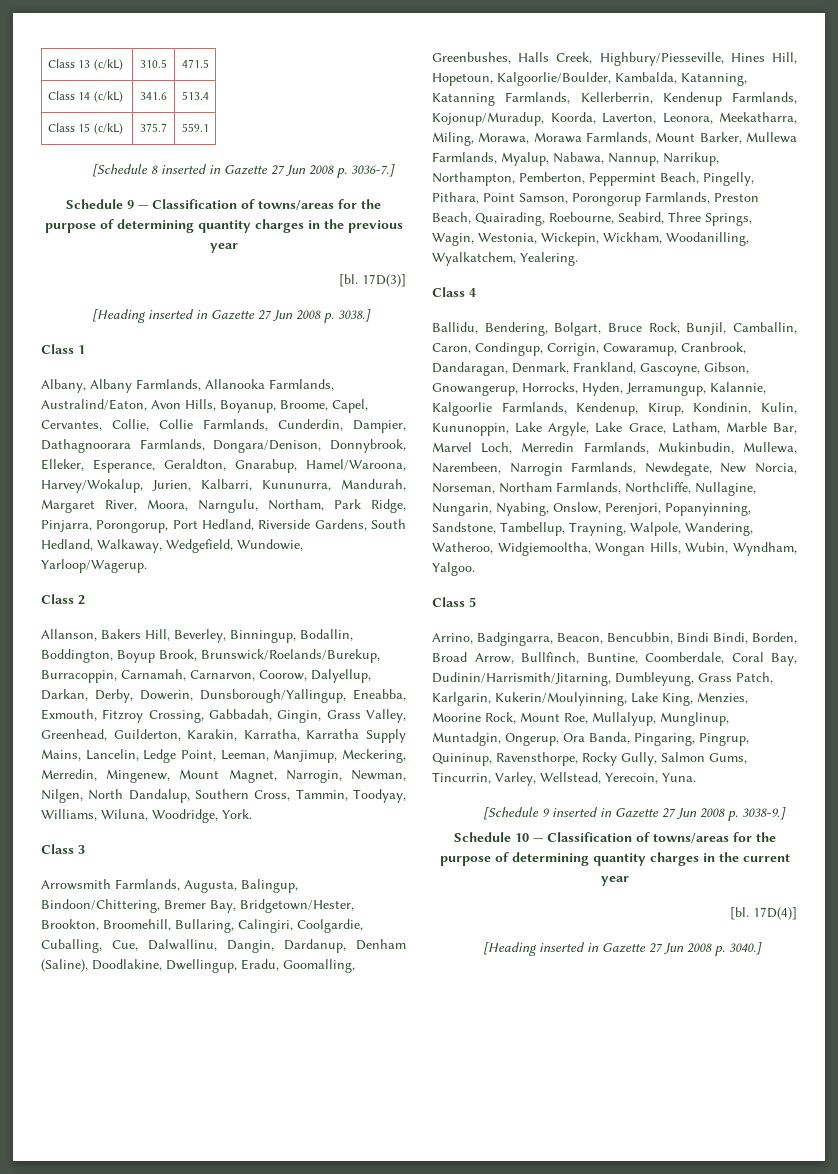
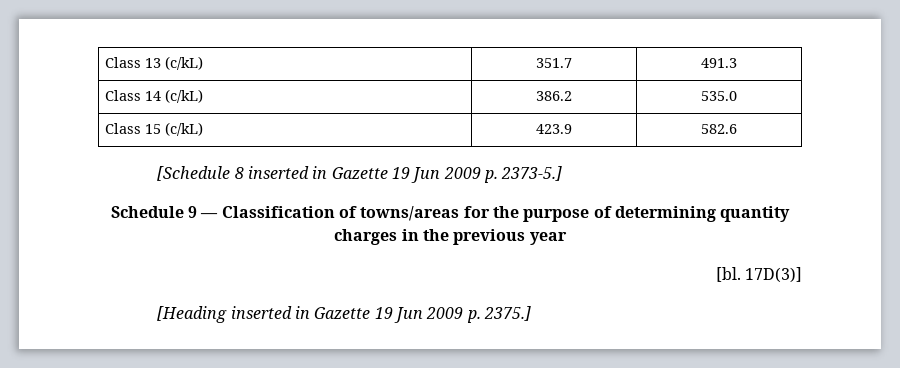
[140,59,167,68] [181,59,209,68] 310.5 | 471.5 -> [536,58,572,68] [701,58,737,68] 351.7 | 491.3
[140,92,167,100] [181,91,209,100] 341.6 | 513.4 -> [536,91,572,101] [701,91,737,101] 386.2 | 535.0
[140,123,167,132] [181,123,209,132] 375.7 | 559.1 -> [536,124,572,134] [701,124,737,134] 423.9 | 582.6
[271,164,396,178] 27 Jun 2008 p. 3036-7.] -> [392,166,563,183] 19 Jun 2009 p. 2373-5.]
[258,309,372,323] [41,344,85,354] [41,379,334,393] [41,399,368,413] [41,419,406,433] [41,439,407,453] [41,459,406,473] [41,479,406,493] [41,499,406,513] [41,519,406,533] [41,539,303,553] [41,559,147,573] [41,594,85,605] [41,629,353,643] [41,649,380,663] [41,669,371,683] [41,689,406,703] [41,709,406,723] [41,729,406,743] [41,749,406,763] [41,769,406,783] [41,789,407,803] [41,809,252,823] [41,844,85,854] [41,879,298,893] [41,899,354,913] [41,919,363,933] [41,939,406,953] [41,959,355,973] [432,52,797,66] [432,72,747,86] [432,92,797,106] [432,112,797,126] [432,132,797,146] [432,152,719,166] [432,172,754,186] [432,192,759,206] [432,212,752,226] [432,232,749,246] [432,252,578,266] [432,287,476,297] [432,322,797,336] [432,342,746,356] [432,362,749,376] [432,382,766,396] [432,402,797,416] [432,422,797,436] [432,442,797,454] [432,462,797,476] [432,482,756,496] [432,502,751,516] [432,522,753,536] [432,542,797,556] [432,562,475,576] [432,597,476,607] [432,632,797,646] [432,652,797,666] [432,672,773,686] [432,692,748,706] [432,712,729,726] [432,732,749,746] [432,752,747,766] [432,772,696,786] [483,807,787,821] [453,832,776,843] [439,852,790,866] [600,876,629,886] [730,907,797,920] [483,942,763,956] 27 Jun 2008 p. 3038.] // Class 1 // Albany, Albany Farmlands, Allanooka Farmlands, Australind/Eaton, Avon Hills, Boyanup, Broome, Capel, Cervantes, Collie, Collie Farmlands, Cunderdin, Dampier, Dathagnoorara Farmlands, Dongara/Denison, Donnybrook, Elleker, Esperance, Geraldton, Gnarabup, Hamel/Waroona, Harvey/Wokalup, Jurien, Kalbarri, Kununurra, Mandurah, Margaret River, Moora, Narngulu, Northam, Park Ridge, Pinjarra, Porongorup, Port Hedland, Riverside Gardens, South Hedland, Walkaway, Wedgefield, Wundowie, Yarloop/Wagerup. // Class 2 // Allanson, Bakers Hill, Beverley, Binningup, Bodallin, Boddington, Boyup Brook, Brunswick/Roelands/Burekup, Burracoppin, Carnamah, Carnarvon, Coorow, Dalyellup, Darkan, Derby, Dowerin, Dunsborough/Yallingup, Eneabba, Exmouth, Fitzroy Crossing, Gabbadah, Gingin, Grass Valley, Greenhead, Guilderton, Karakin, Karratha, Karratha Supply Mains, Lancelin, Ledge Point, Leeman, Manjimup, Meckering, Merredin, Mingenew, Mount Magnet, Narrogin, Newman, Nilgen, North Dandalup, Southern Cross, Tammin, Toodyay, Williams, Wiluna, Woodridge, York. // Class 3 // Arrowsmith Farmlands, Augusta, Balingup, Bindoon/Chittering, Bremer Bay, Bridgetown/Hester, Brookton, Broomehill, Bullaring, Calingiri, Coolgardie, Cuballing, Cue, Dalwallinu, Dangin, Dardanup, Denham (Saline), Doodlakine, Dwellingup, Eradu, Goomalling, Greenbushes, Halls Creek, Highbury/Piesseville, Hines Hill, Hopetoun, Kalgoorlie/Boulder, Kambalda, Katanning, Katanning Farmlands, Kellerberrin, Kendenup Farmlands, Kojonup/Muradup, Koorda, Laverton, Leonora, Meekatharra, Miling, Morawa, Morawa Farmlands, Mount Barker, Mullewa Farmlands, Myalup, Nabawa, Nannup, Narrikup, Northampton, Pemberton, Peppermint Beach, Pingelly, Pithara, Point Samson, Porongorup Farmlands, Preston Beach, Quairading, Roebourne, Seabird, Three Springs, Wagin, Westonia, Wickepin, Wickham, Woodanilling, Wyalkatchem, Yealering. // Class 4 // Ballidu, Bendering, Bolgart, Bruce Rock, Bunjil, Camballin, Caron, Condingup, Corrigin, Cowaramup, Cranbrook, Dandaragan, Denmark, Frankland, Gascoyne, Gibson, Gnowangerup, Horrocks, Hyden, Jerramungup, Kalannie, Kalgoorlie Farmlands, Kendenup, Kirup, Kondinin, Kulin, Kununoppin, Lake Argyle, Lake Grace, Latham, Marble Bar, Marvel Loch, Merredin Farmlands, Mukinbudin, Mullewa, Narembeen, Narrogin Farmlands, Newdegate, New Norcia, Norseman, Northam Farmlands, Northcliffe, Nullagine, Nungarin, Nyabing, Onslow, Perenjori, Popanyinning, Sandstone, Tambellup, Trayning, Walpole, Wandering, Watheroo, Widgiemooltha, Wongan Hills, Wubin, Wyndham, Yalgoo. // Class 5 // Arrino, Badgingarra, Beacon, Bencubbin, Bindi Bindi, Borden, Broad Arrow, Bullfinch, Buntine, Coomberdale, Coral Bay, Dudinin/Harrismith/Jitarning, Dumbleyung, Grass Patch, Karlgarin, Kukerin/Moulyinning, Lake King, Menzies, Moorine Rock, Mount Roe, Mullalyup, Munglinup, Muntadgin, Ongerup, Ora Banda, Pingaring, Pingrup, Quininup, Ravensthorpe, Rocky Gully, Salmon Gums, Tincurrin, Varley, Wellstead, Yerecoin, Yuna. // [Schedule 9 inserted in Gazette 27 Jun 2008 p. 3038-9.] // Schedule 10 — Classification of towns/areas for the purpose of determining quantity charges in the current year // [bl. 17D(4)] // [Heading inserted in Gazette 27 Jun 2008 p. 3040.] -> [374,306,532,323] 19 Jun 2009 p. 2375.]

